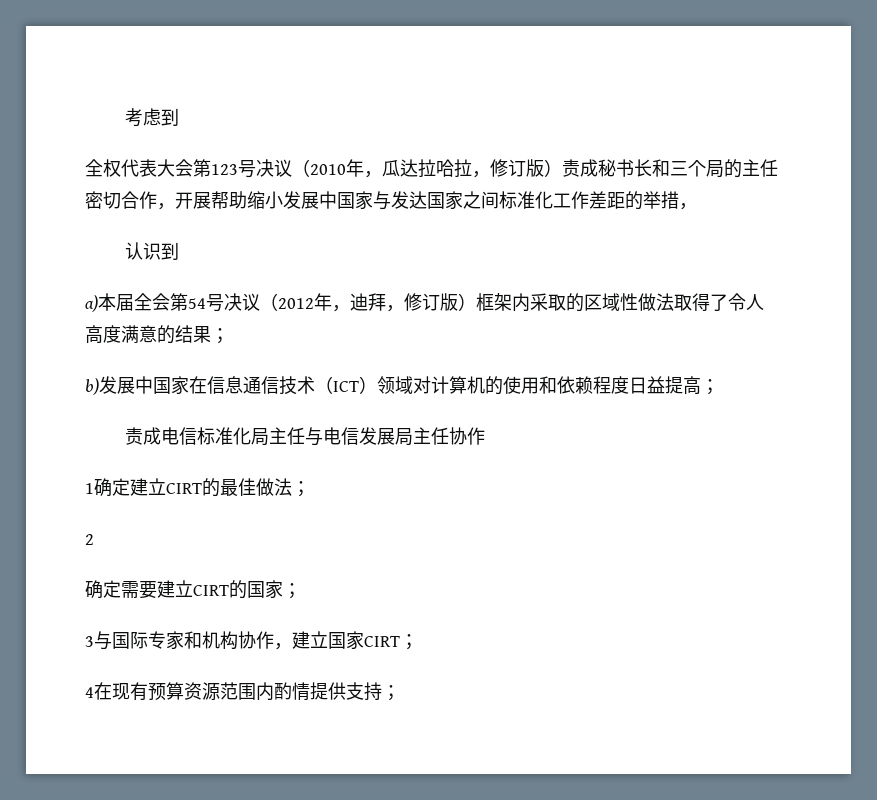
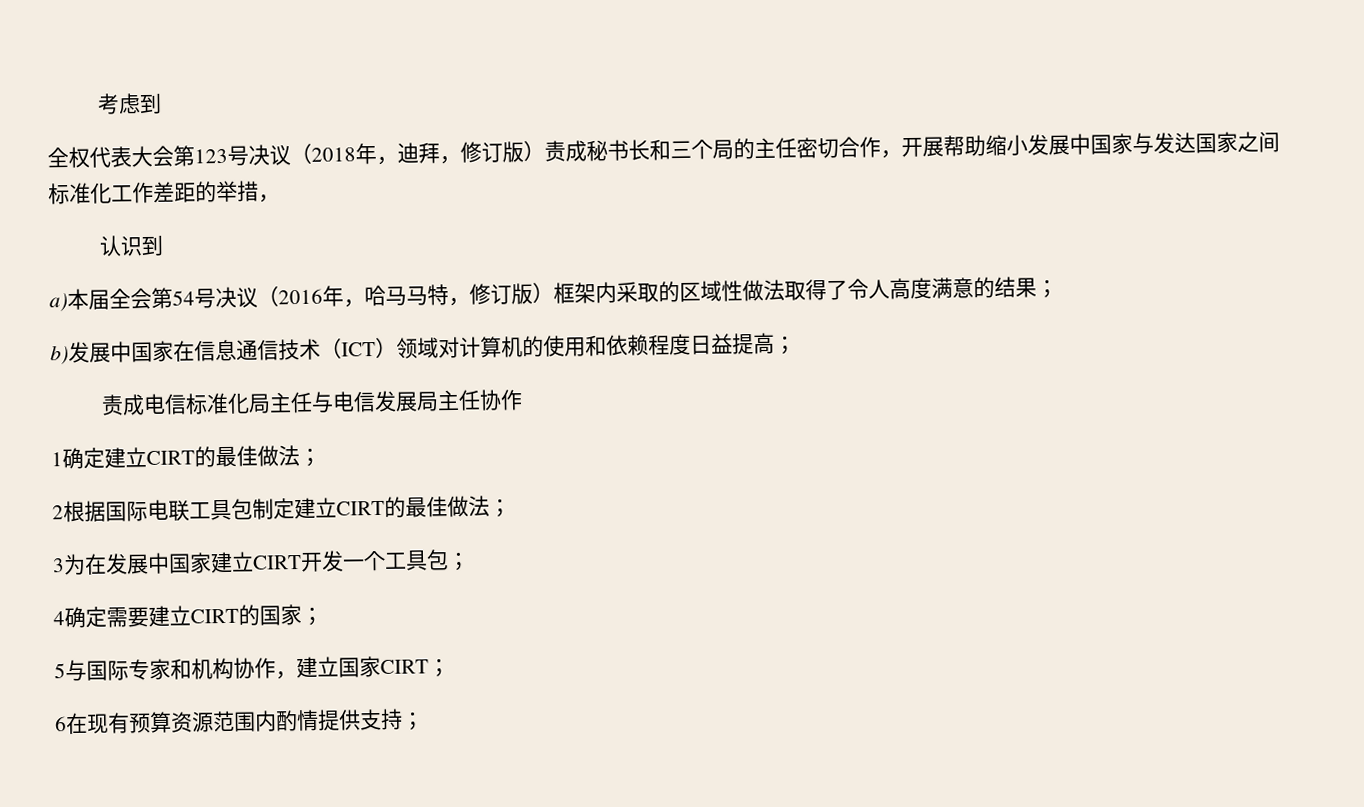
[310,159,472,178] 2010年，瓜达拉哈拉 -> [311,142,440,165] 2018年，迪拜
[278,293,386,312] 2012年，迪拜 -> [278,284,449,308] 2016年，哈马马特
(94, 539) // -> [63,495,511,523] [52,549,470,576] [53,611,65,626] 根据国际电联工具包制定建立CIRT的最佳做法； // 3为在发展中国家建立CIRT开发一个工具包； // 4
[85,636,94,647] 3 -> [54,663,66,679] 5
[85,687,94,698] 4 -> [55,716,67,732] 6

